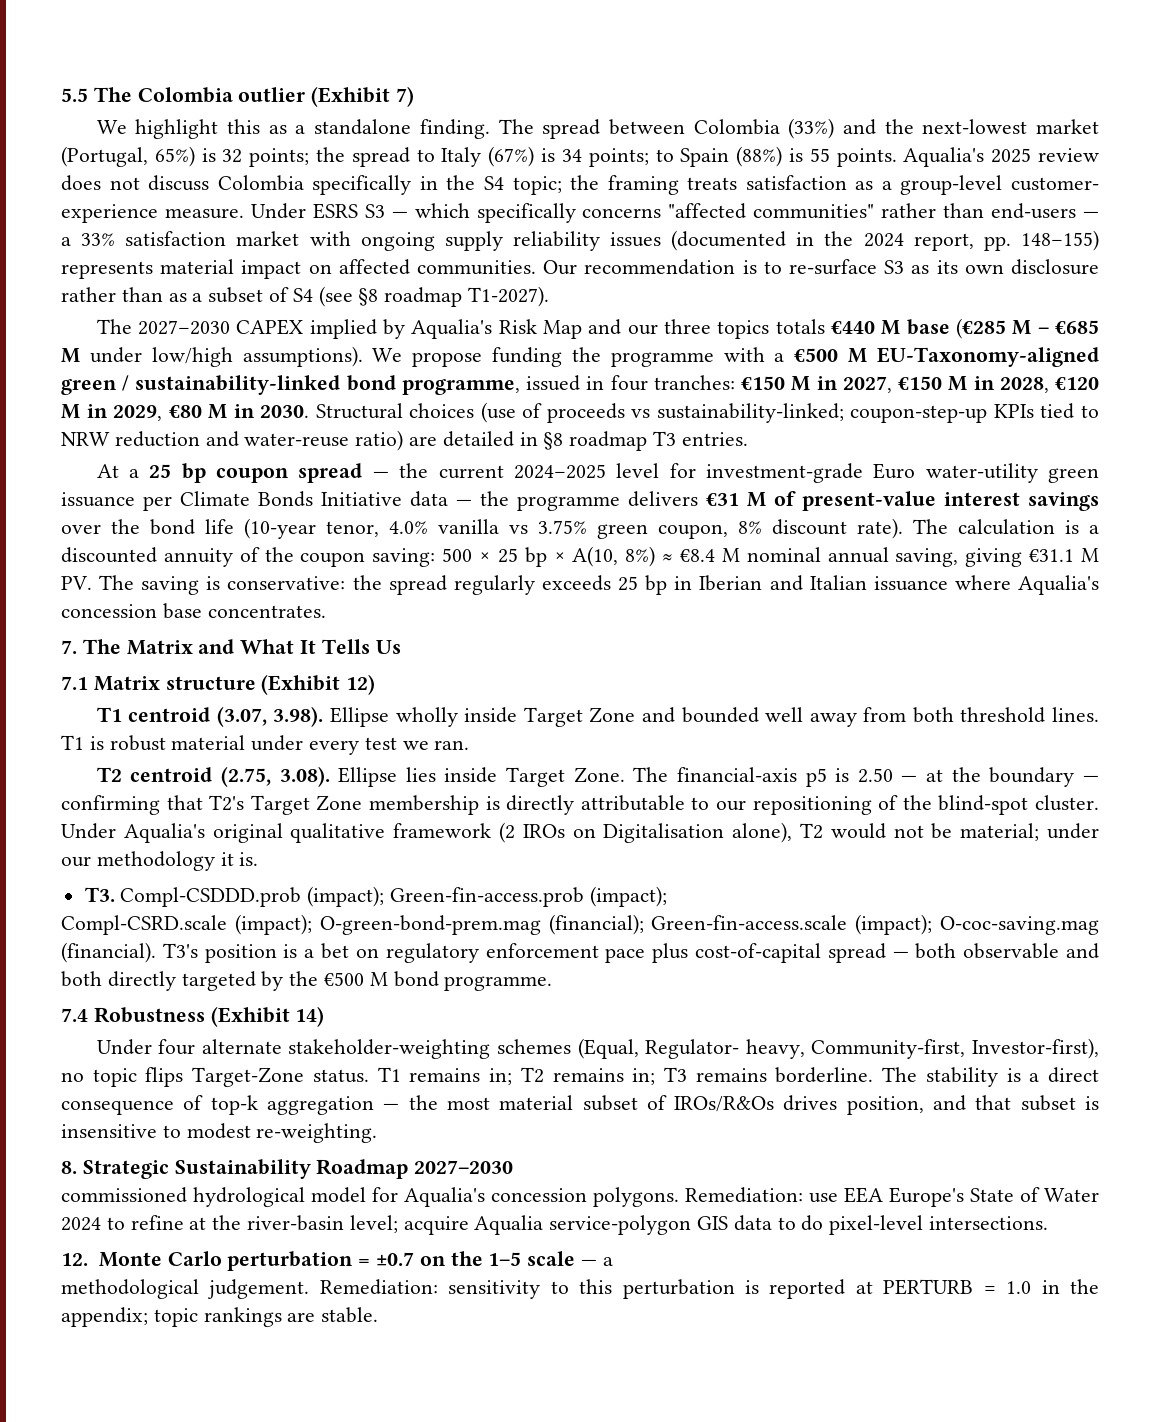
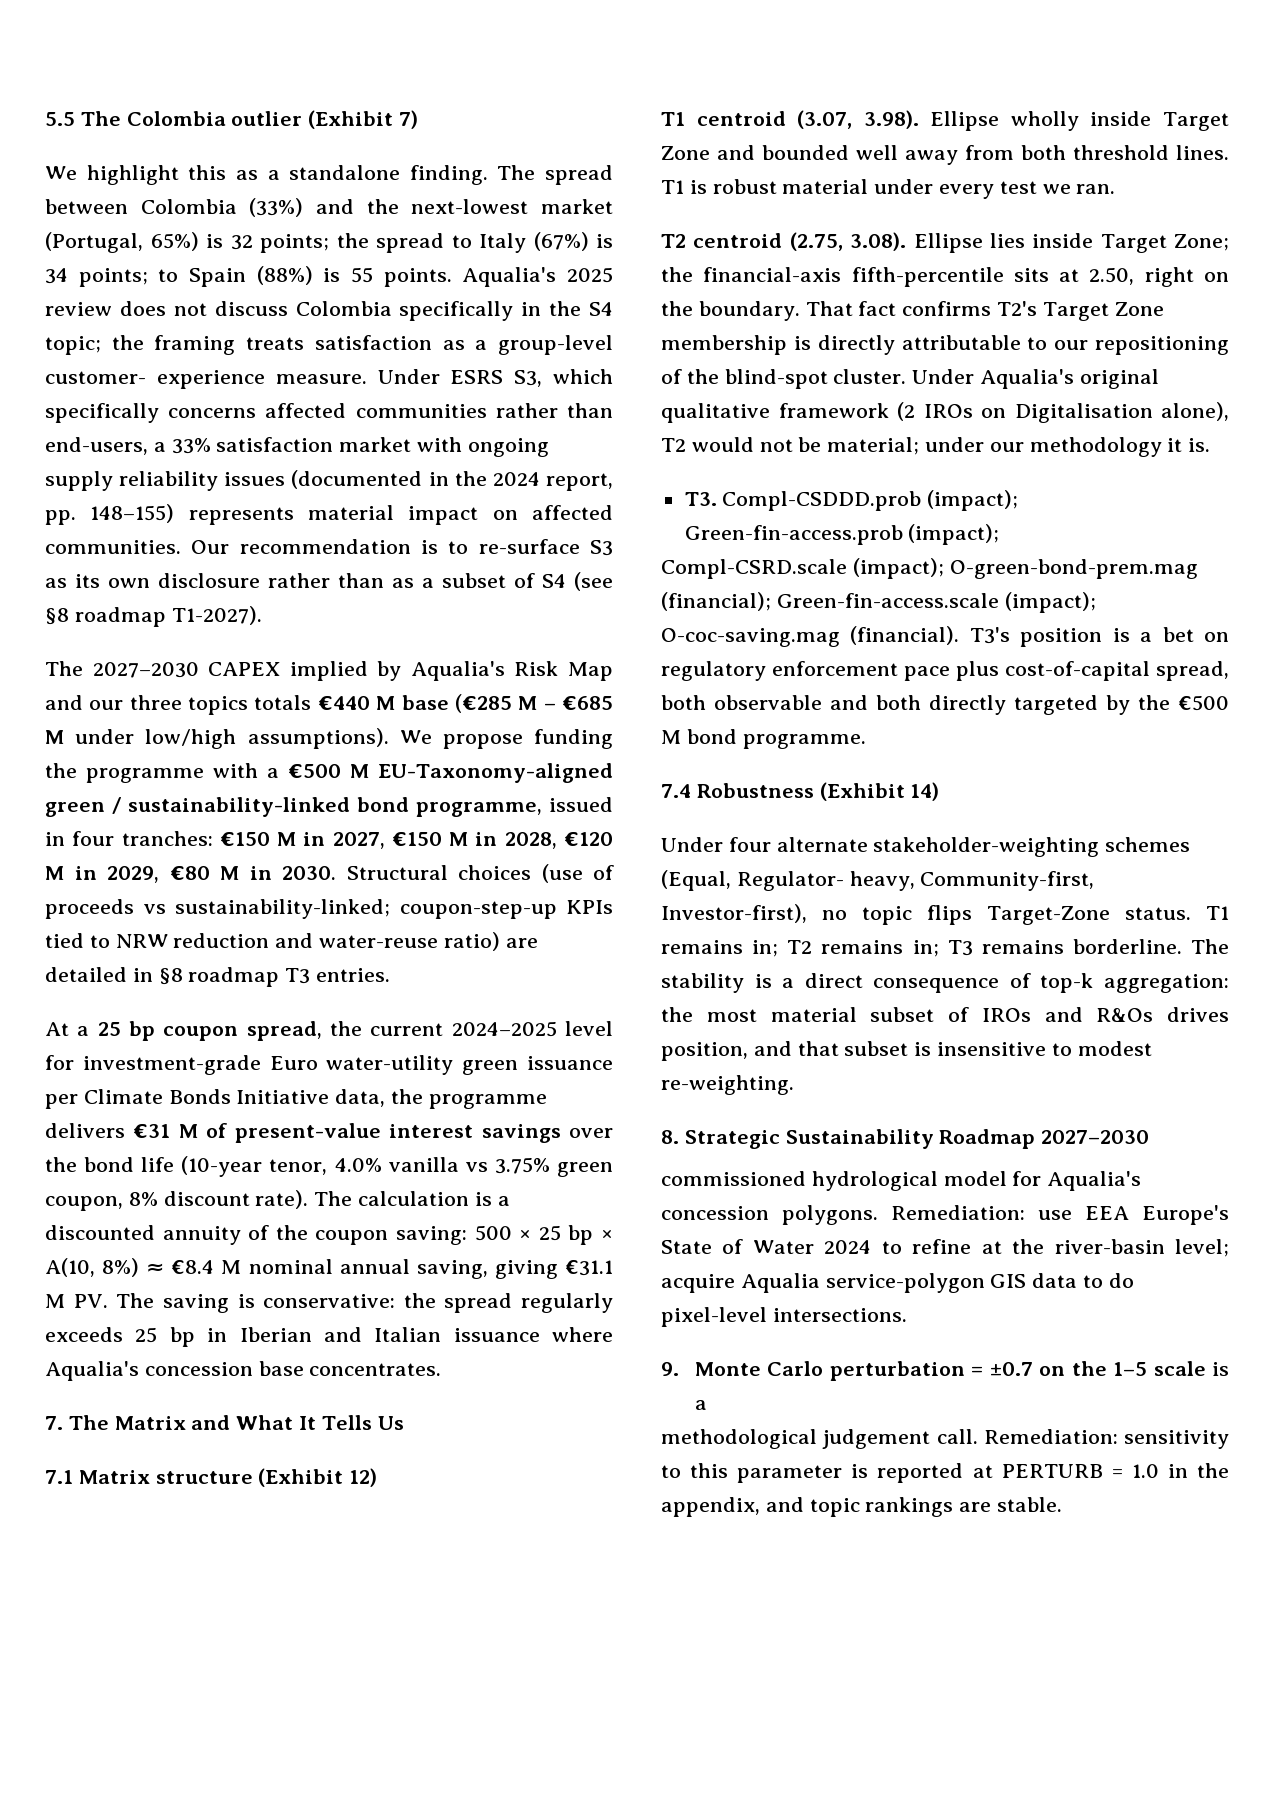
[364,204,408,218] S3 — -> [514,370,543,387] S3,
[668,203,1100,219] "affected communities" rather than end-users — -> [265,403,613,418] [45,437,148,455] affected communities rather than end-users,
[298,463,389,483] spread — -> [246,1021,322,1041] spread,
[410,491,472,507] data — -> [335,1089,386,1107] data,
[573,767,1099,787] [61,795,203,815] Zone. The financial-axis p5 is 2.50 — at the boundary — confirming that -> [1174,234,1229,251] [661,267,1229,287] [661,301,992,321] Zone; the financial-axis fifth-percentile sits at 2.50, right on the boundary. That fact confirms
[827,943,909,963] spread — -> [1156,661,1229,681] spread,
[266,1096,400,1115] aggregation — -> [1104,974,1229,993] aggregation:
[674,1096,775,1112] IROs/R&Os -> [981,1007,1154,1022] IROs and R&Os
[61,1253,88,1266] 12. -> [661,1362,679,1376] 9.
[580,1259,597,1266] — -> [1212,1362,1229,1376] is
[207,1279,310,1299] judgement. -> [822,1429,978,1449] judgement call.
[622,1279,735,1299] perturbation -> [737,1465,843,1483] parameter
[61,1307,148,1327] appendix; -> [661,1497,804,1517] appendix, and

